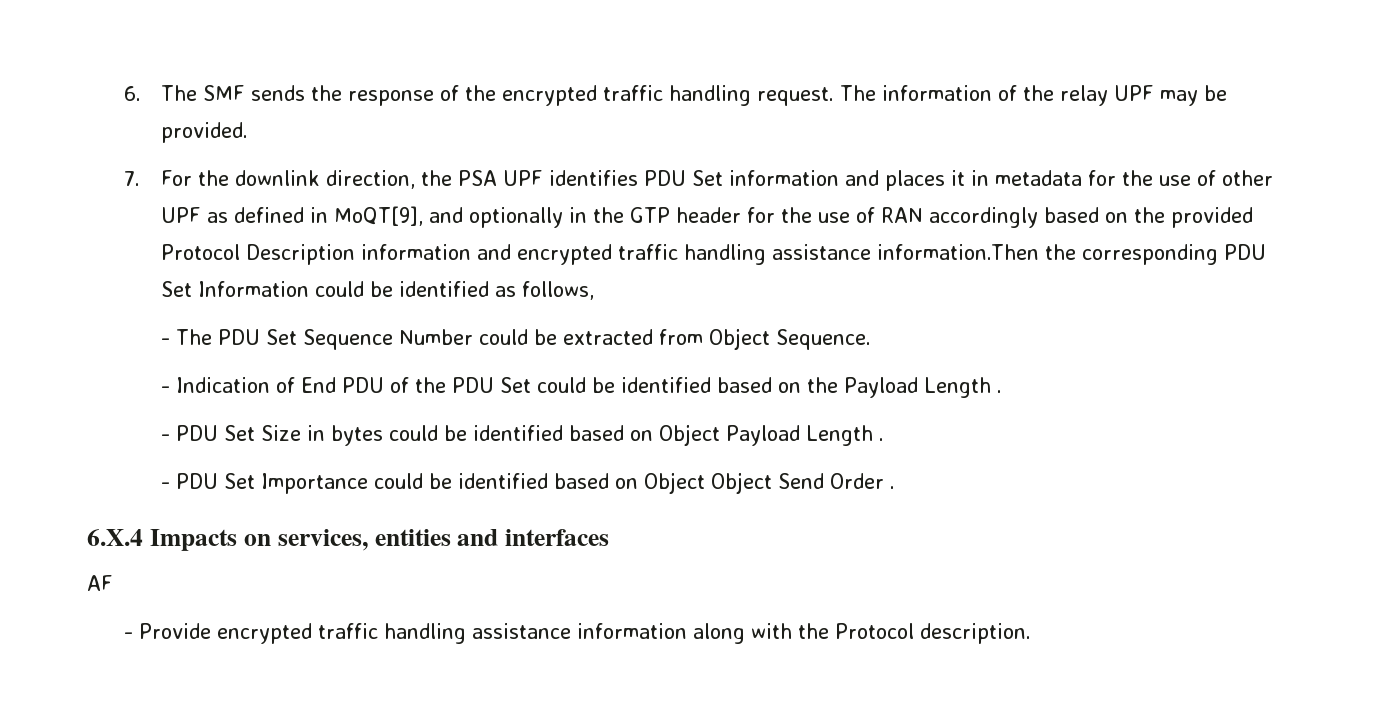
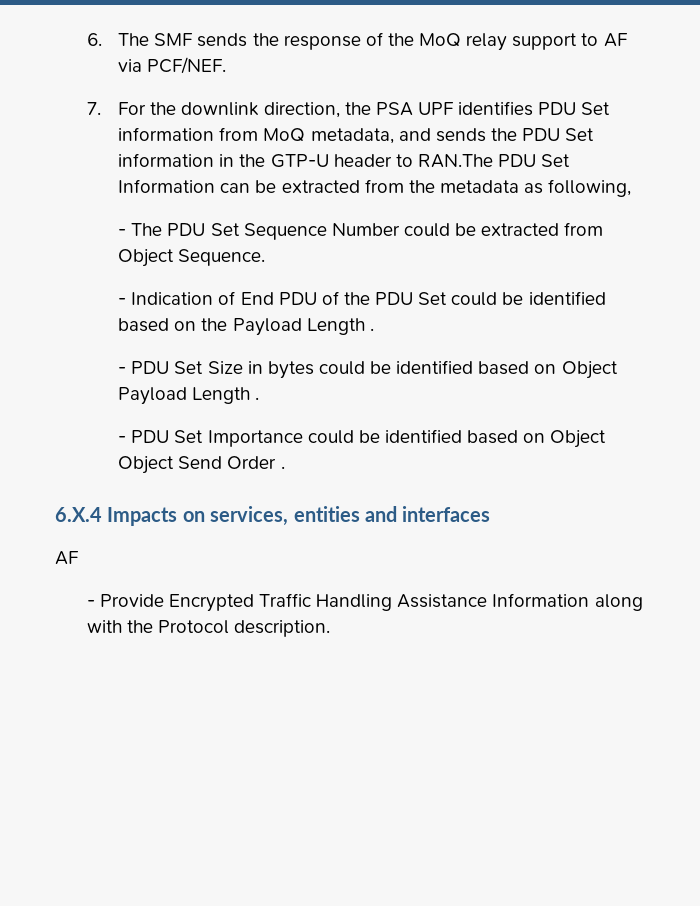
[501,85,1227,106] [160,122,248,143] encrypted traffic handling request. The information of the relay UPF may be provided. -> [419,33,628,51] [118,57,227,74] MoQ relay support to AF via PCF/NEF.
[845,170,1274,191] [160,206,1253,228] [160,244,1267,265] [160,281,594,300] and places it in metadata for the use of other UPF as defined in MoQT[9], and optionally in the GTP header for the use of RAN accordingly based on the provided Protocol Description information and encrypted traffic handling assistance information.Then the corresponding PDU Set Information could be identified as follows, -> [219,127,595,144] [118,153,571,168] [118,179,632,197] from MoQ metadata, and sends the PDU Set information in the GTP-U header to RAN.The PDU Set Information can be extracted from the metadata as following,
[216,623,687,644] encrypted traffic handling assistance information -> [168,593,590,612] Encrypted Traffic Handling Assistance Information

